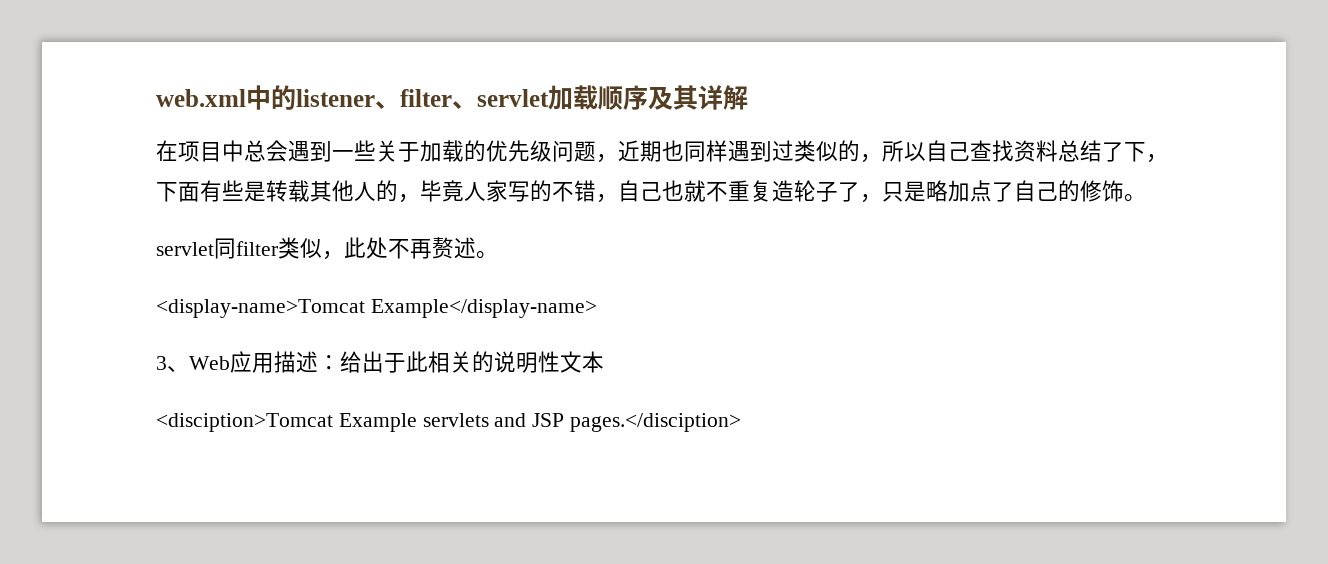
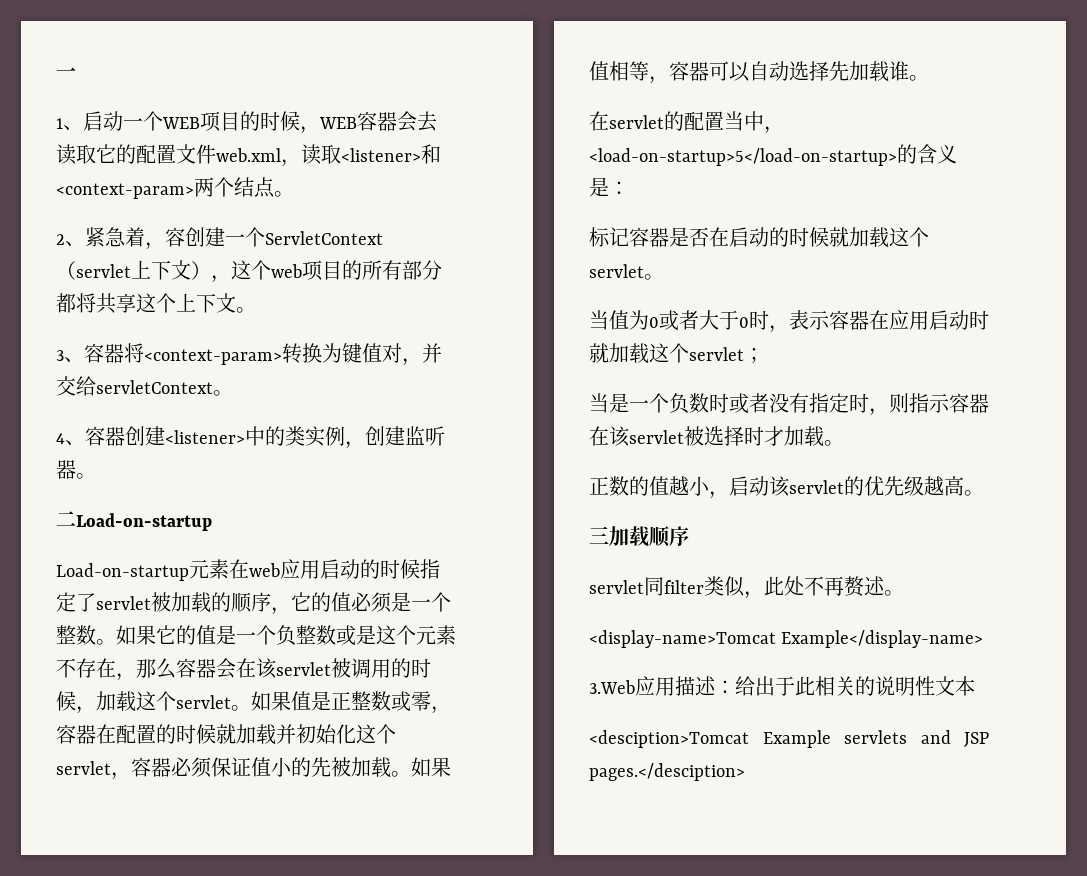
[156,85,748,110] [156,140,1168,163] [156,180,1146,203] web.xml中的listener、filter、servlet加载顺序及其详解 // 在项目中总会遇到一些关于加载的优先级问题，近期也同样遇到过类似的，所以自己查找资料总结了下，下面有些是转载其他人的，毕竟人家写的不错，自己也就不重复造轮子了，只是略加点了自己的修饰。 -> [56,67,76,79] [56,111,437,134] [56,144,441,167] [56,177,294,199] [56,227,383,250] [56,260,442,283] [56,293,256,314] [56,343,442,366] [56,376,233,396] [56,426,445,449] [56,460,96,479] [56,511,212,531] [56,559,440,581] [56,592,451,615] [56,625,456,646] [56,658,431,681] [56,691,451,714] [56,724,396,745] [56,757,451,780] [589,61,929,84] [589,111,784,134] [589,144,957,166] [589,177,629,197] [589,227,929,248] [589,264,664,280] [589,310,989,333] [589,343,764,364] [589,393,989,416] [589,426,844,447] [589,476,984,499] [589,526,689,547] 一 // 1、启动一个WEB项目的时候，WEB容器会去读取它的配置文件web.xml，读取<listener>和<context-param>两个结点。 // 2、紧急着，容创建一个ServletContext（servlet上下文），这个web项目的所有部分都将共享这个上下文。 // 3、容器将<context-param>转换为键值对，并交给servletContext。 // 4、容器创建<listener>中的类实例，创建监听器。 // 二Load-on-startup // Load-on-startup元素在web应用启动的时候指定了servlet被加载的顺序，它的值必须是一个整数。如果它的值是一个负整数或是这个元素不存在，那么容器会在该servlet被调用的时候，加载这个servlet。如果值是正整数或零，容器在配置的时候就加载并初始化这个servlet，容器必须保证值小的先被加载。如果值相等，容器可以自动选择先加载谁。 // 在servlet的配置当中，<load-on-startup>5</load-on-startup>的含义是： // 标记容器是否在启动的时候就加载这个servlet。 // 当值为0或者大于0时，表示容器在应用启动时就加载这个servlet； // 当是一个负数时或者没有指定时，则指示容器在该servlet被选择时才加载。 // 正数的值越小，启动该servlet的优先级越高。 // 三加载顺序
[156,356,230,372] 3、Web -> [589,680,635,694] 3.Web
[156,413,333,432] <disciption>Tomcat -> [589,730,749,748] <desciption>Tomcat
[570,413,742,432] pages.</disciption> -> [589,763,745,781] pages.</desciption>

